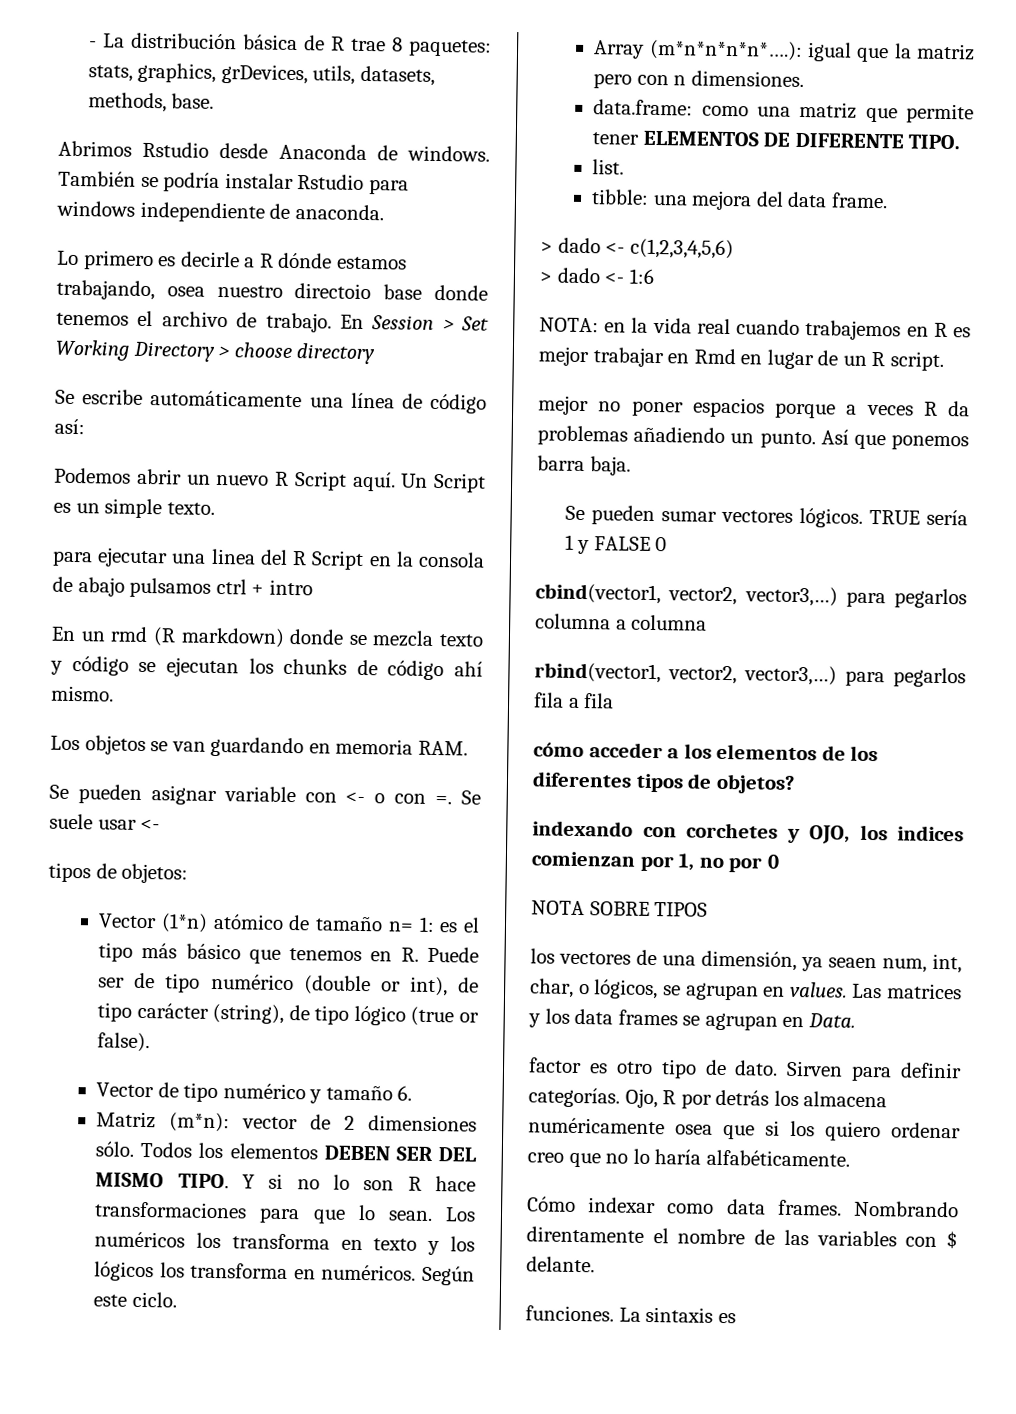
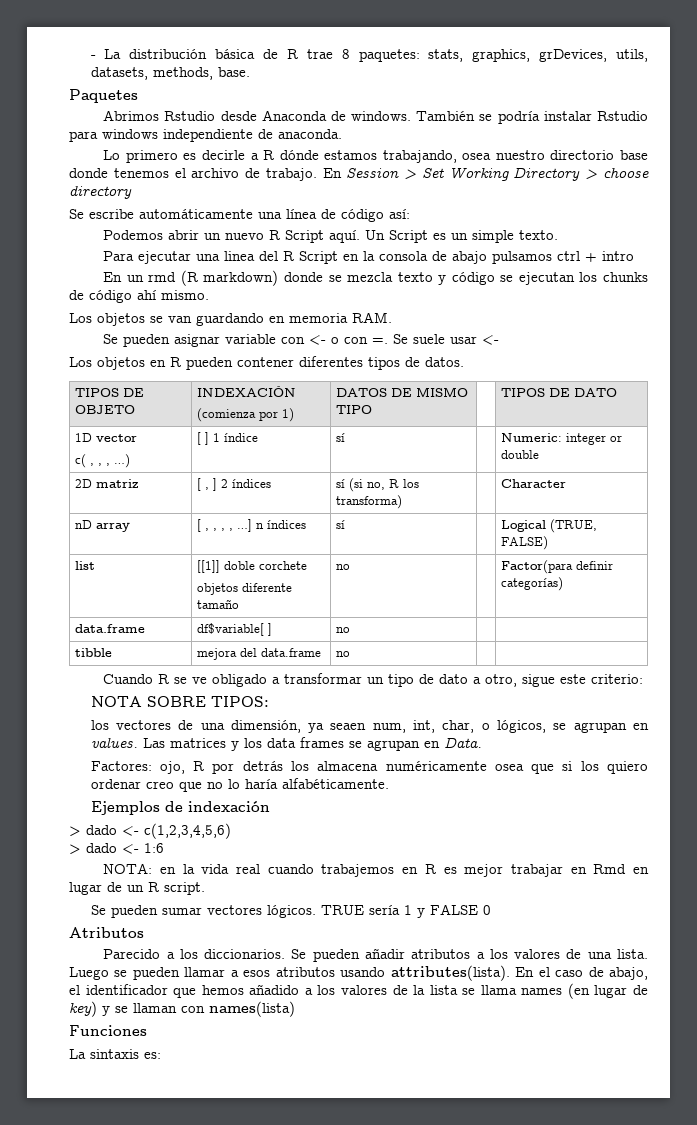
(215, 101) none -> [69,89,138,103] // Paquetes
[294,283,372,300] directoio -> [550,150,615,160] directorio
[52,550,93,567] para -> [103,251,135,261] Para
[48,862,189,884] [98,913,480,933] [98,942,479,964] [98,972,479,997] [97,1002,480,1027] [97,1032,151,1053] [96,1082,413,1104] [96,1111,478,1133] [95,1141,478,1162] [95,1172,476,1192] [94,1201,476,1224] [94,1231,475,1256] [94,1261,475,1286] [93,1291,177,1308] [593,39,975,63] [593,70,804,89] [593,99,974,124] [592,130,961,150] [592,159,625,175] [591,189,888,211] tipos de objetos: // Vector (1*n) atómico de tamaño n= 1: es el tipo más básico que tenemos en R. Puede ser de tipo numérico (double or int), de tipo carácter (string), de tipo lógico (true or false). // Vector de tipo numérico y tamaño 6. // Matriz (m*n): vector de 2 dimensiones sólo. Todos los elementos DEBEN SER DEL MISMO TIPO. Y si no lo son R hace transformaciones para que lo sean. Los numéricos los transforma en texto y los lógicos los transforma en numéricos. Según este ciclo. // Array (m*n*n*n*n*….): igual que la matriz pero con n dimensiones. // data.frame: como una matriz que permite tener ELEMENTOS DE DIFERENTE TIPO. // list. // tibble: una mejora del data frame. -> [69,356,464,370] [74,388,144,397] [74,405,135,414] [196,386,296,397] [196,408,294,422] [335,387,468,397] [335,405,372,414] [500,388,617,397] [74,433,137,442] [74,454,130,468] [196,432,258,445] [335,433,345,442] [500,433,622,445] [500,450,539,459] [74,479,139,488] [196,478,271,491] [335,478,419,492] [335,495,402,509] [500,479,566,488] [74,520,130,532] [196,519,306,532] [335,520,345,529] [500,519,597,533] [500,536,548,550] [74,561,95,570] [196,560,307,573] [196,583,292,595] [196,599,239,609] [335,564,350,570] [500,560,613,574] [500,577,563,591] [74,624,145,633] [196,623,272,636] [335,627,350,633] [74,648,112,657] [196,648,321,660] [335,651,350,657] [103,673,644,687] [90,696,269,707] [90,720,649,733] [90,737,482,751] [90,761,648,774] [90,778,389,792] [90,801,270,815] Los objetos en R pueden contener diferentes tipos de datos. // TIPOS DE OBJETO | INDEXACIÓN // (comienza por 1) | DATOS DE MISMO TIPO | | TIPOS DE DATO // 1D vector // c( , , , …) | [ ] 1 índice | sí | | Numeric: integer or double // 2D matriz | [ , ] 2 índices | sí (si no, R los transforma) | | Character // nD array | [ , , , , …] n índices | sí | | Logical (TRUE, FALSE) // list | [[1]] doble corchete // objetos diferente tamaño | no | | Factor(para definir categorías) // data.frame | df$variable[ ] | no | | // tibble | mejora del data.frame | no | | // Cuando R se ve obligado a transformar un tipo de dato a otro, sigue este criterio: // NOTA SOBRE TIPOS: // los vectores de una dimensión, ya seaen num, int, char, o lógicos, se agrupan en values. Las matrices y los data frames se agrupan en Data. // Factores: ojo, R por detrás los almacena numéricamente osea que si los quiero ordenar creo que no lo haría alfabéticamente. // Ejemplos de indexación
[538,395,970,419] [537,425,969,451] [537,455,631,476] // mejor no poner espacios porque a veces R da problemas añadiendo un punto. Así que ponemos barra baja. -> (205, 888) none
[535,583,967,609] [535,613,708,631] [534,662,966,688] [533,692,615,709] [533,742,879,762] [532,771,795,794] [532,820,964,844] [531,851,779,873] [531,900,709,917] [530,948,962,974] [529,978,962,1001] [528,1008,856,1031] [528,1057,962,1082] [528,1087,888,1109] [528,1117,961,1142] [527,1148,850,1168] [527,1196,959,1218] [526,1226,958,1249] [526,1256,595,1273] [525,1305,614,1322] cbind(vector1, vector2, vector3,…) para pegarlos columna a columna // rbind(vector1, vector2, vector3,…) para pegarlos fila a fila // cómo acceder a los elementos de los diferentes tipos de objetos? // indexando con corchetes y OJO, los indices comienzan por 1, no por 0 // NOTA SOBRE TIPOS // los vectores de una dimensión, ya seaen num, int, char, o lógicos, se agrupan en values. Las matrices y los data frames se agrupan en Data. // factor es otro tipo de dato. Sirven para definir categorías. Ojo, R por detrás los almacena numéricamente osea que si los quiero ordenar creo que no lo haría alfabéticamente. // Cómo indexar como data frames. Nombrando direntamente el nombre de las variables con $ delante. // funciones. -> [69,927,144,938] [103,948,648,962] [69,965,648,981] [69,983,648,999] [69,1001,295,1017] [69,1025,147,1036] Atributos // Parecido a los diccionarios. Se pueden añadir atributos a los valores de una lista. Luego se pueden llamar a esos atributos usando attributes(lista). En el caso de abajo, el identificador que hemos añadido a los valores de la lista se llama names (en lugar de key) y se llaman con names(lista) // Funciones //
[717,1312,736,1324] es -> [144,1052,161,1059] es:

